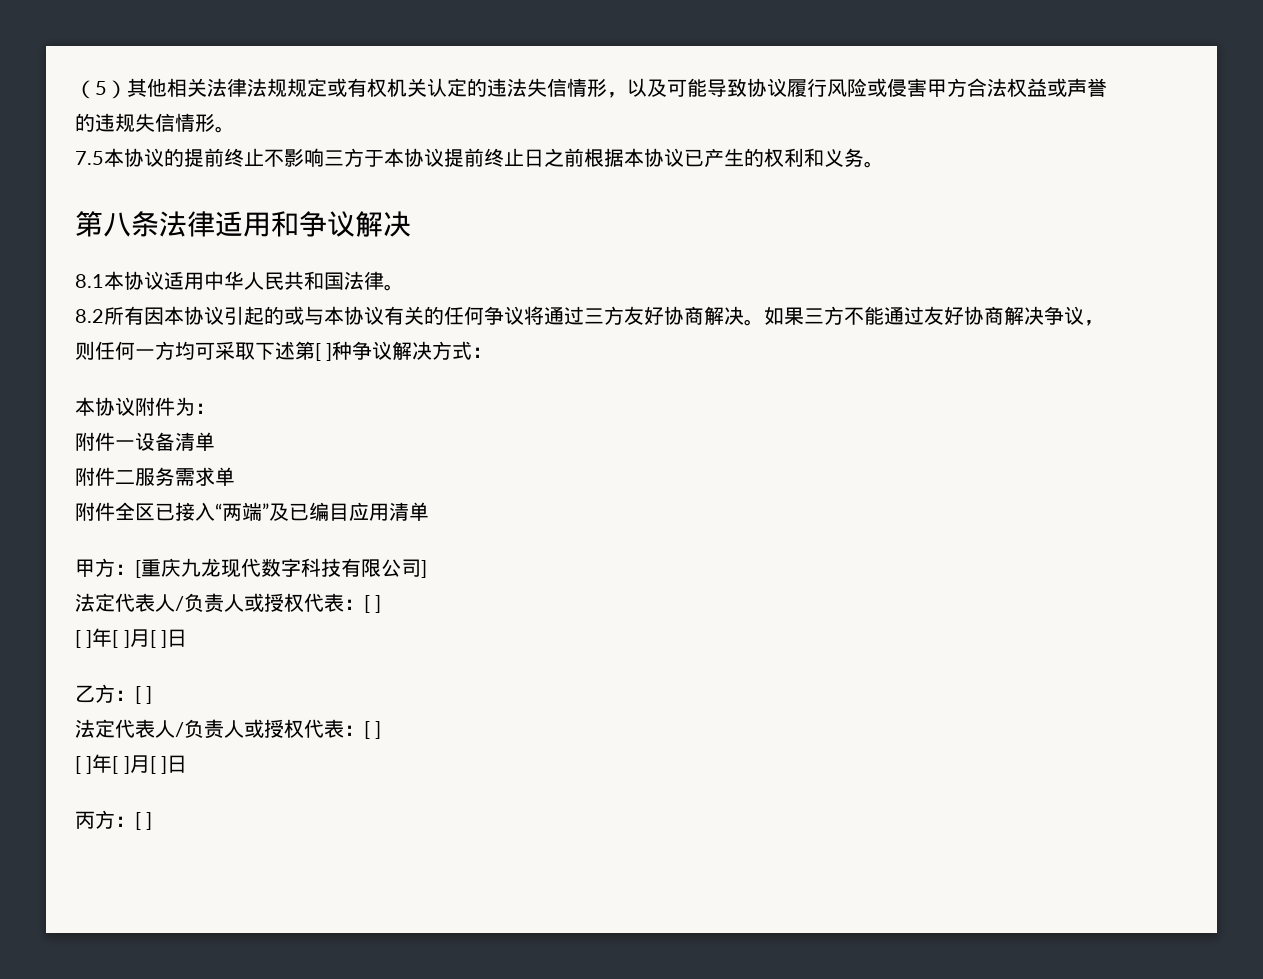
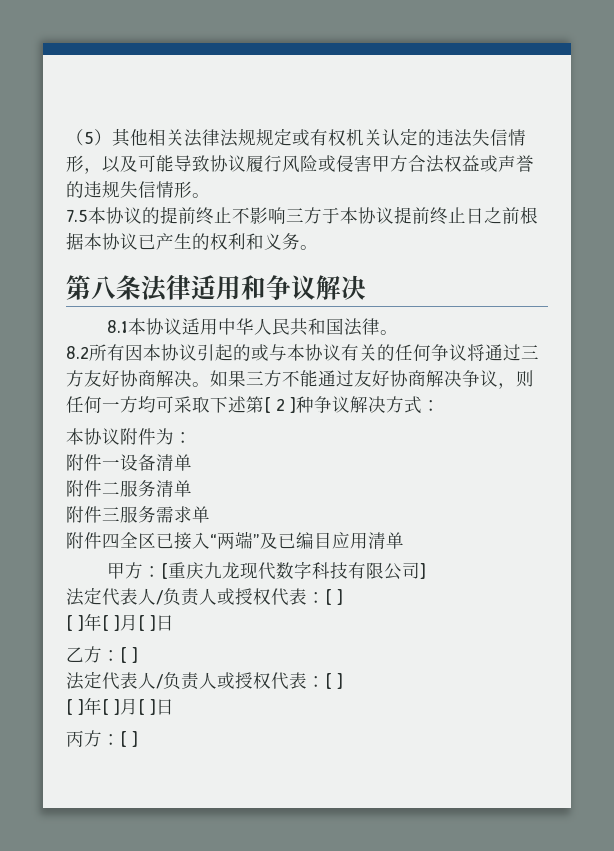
(321, 352) none -> [276,398,285,411] 2
(175, 476) none -> [156,480,192,497] [66,506,156,523] 清单 // 附件三服务
(115, 511) none -> [102,533,120,549] 四

